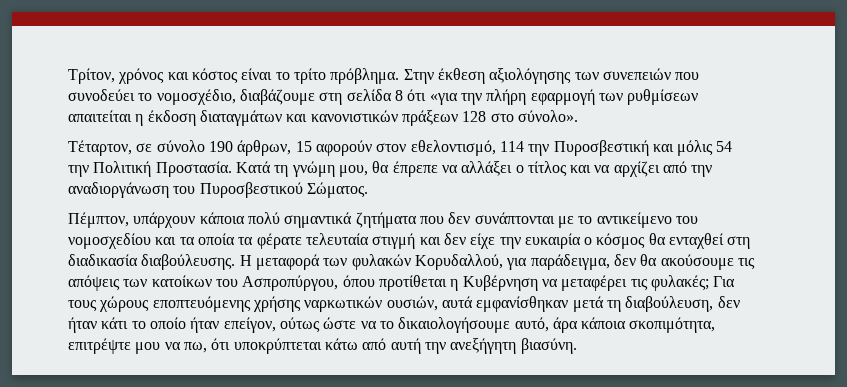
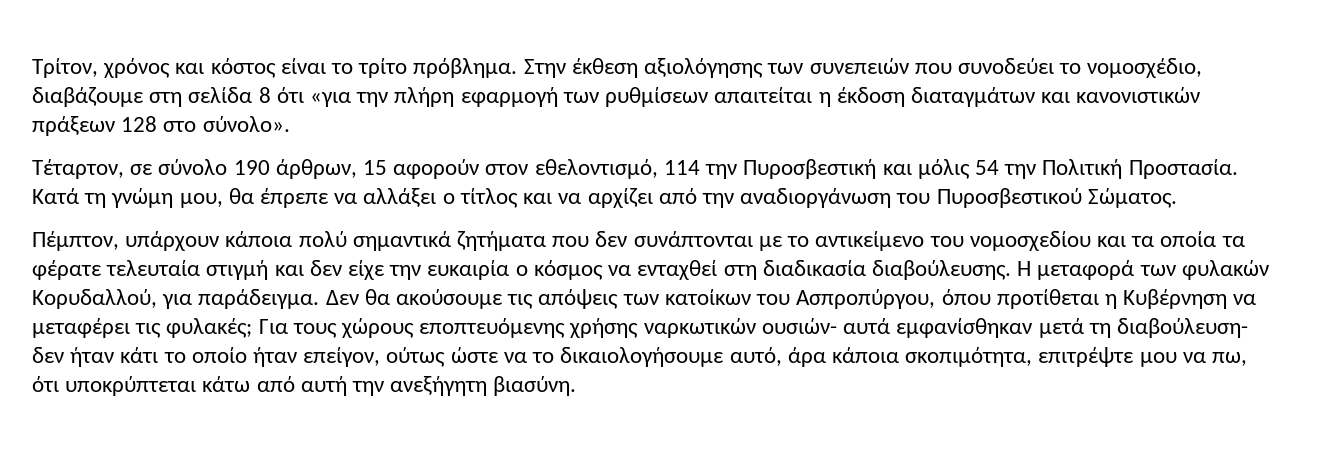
[648,233,666,245] θα -> [608,265,632,276] να
[530,254,636,270] παράδειγμα, δεν -> [198,289,359,309] παράδειγμα. Δεν
[386,296,438,311] ουσιών, -> [761,318,837,334] ουσιών-
[625,296,714,312] διαβούλευση, -> [1116,318,1248,338] διαβούλευση-

